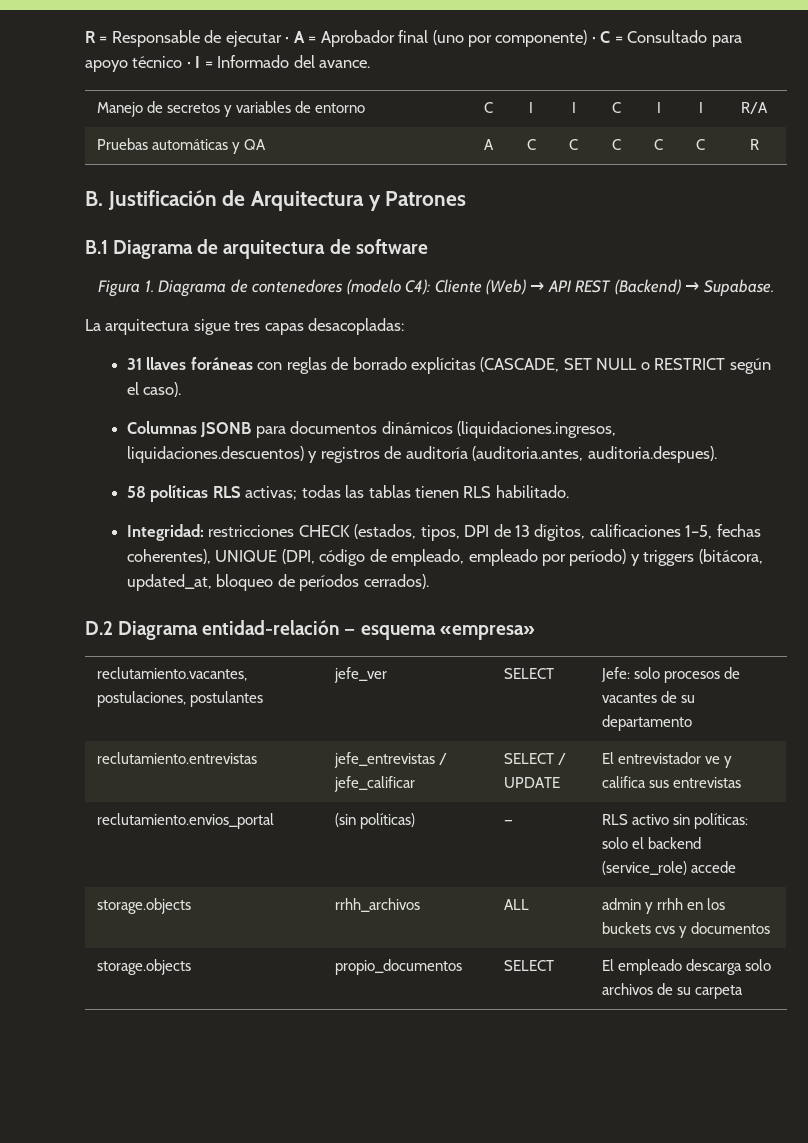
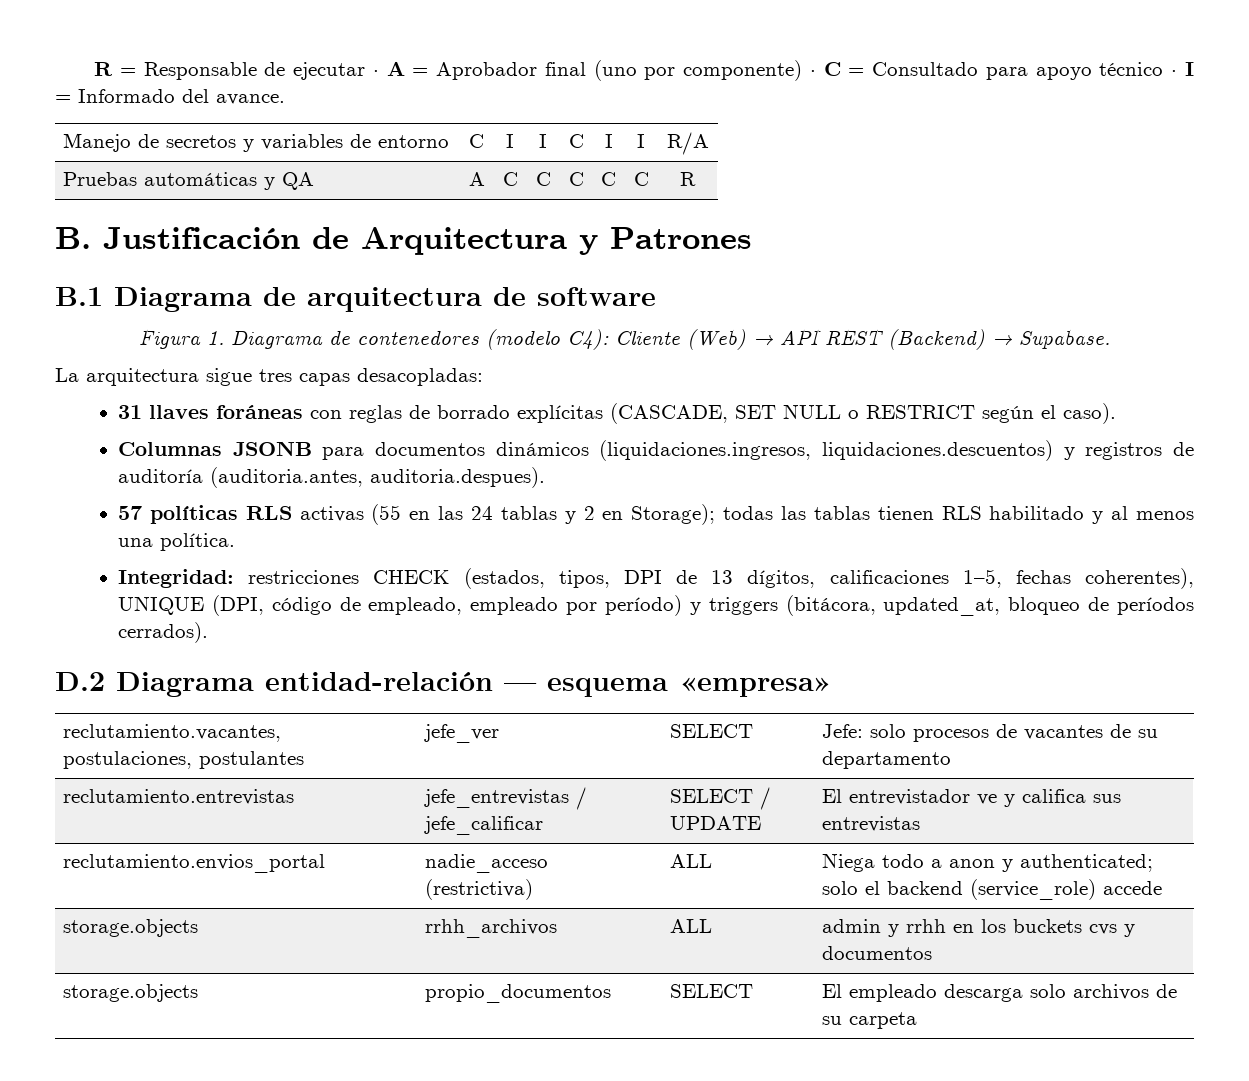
[126,486,146,498] 58 -> [118,506,143,520] 57
[245,486,298,500] activas; -> [299,504,716,525] activas (55 en las 24 tablas y 2 en Storage);
[495,485,569,498] habilitado. -> [989,506,1194,524] [118,533,236,551] habilitado y al menos una política.
[334,813,415,829] [503,820,513,825] [601,813,748,829] (sin políticas) | — | RLS activo sin políticas: -> [425,854,549,873] [425,879,534,900] [670,854,713,868] [822,853,1154,872] nadie_acceso (restrictiva) | ALL | Niega todo a anon y authenticated;

